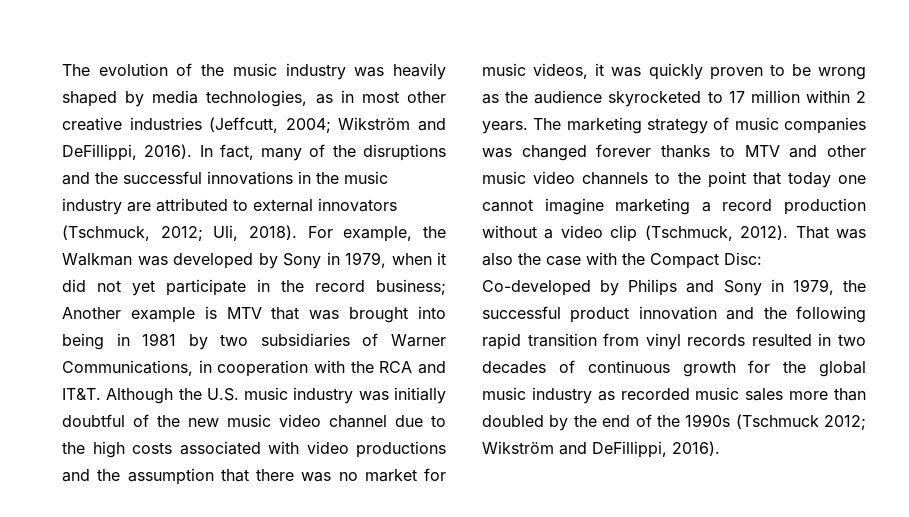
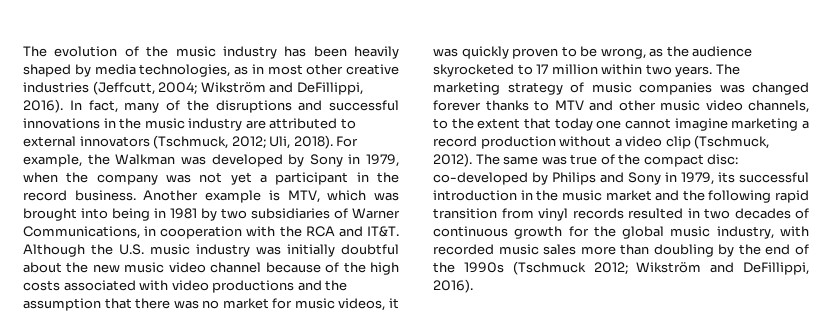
[354,67,385,77] was -> [284,46,347,57] has been
[95,172,118,184] the -> (323, 105) none
[437,252,446,265] [62,279,246,296] it did not yet participate -> [66,172,349,185] the company was not yet a participant
[376,279,446,295] business; -> [74,190,136,201] business.
[226,307,300,320] MTV that -> [287,190,367,203] MTV, which
[133,414,149,427] of -> [23,262,62,273] about
[395,415,446,427] due to -> [265,262,340,273] because of
[818,67,866,80] wrong -> [600,48,646,59] wrong,
[856,91,866,103] 2 -> [645,64,672,75] two
[582,171,746,188] channels to the point -> [748,100,809,113] [433,118,521,129] channels, to the extent
[795,226,866,239] [482,252,762,269] [482,280,591,296] That was also the case with the Compact Disc: Co-developed -> [475,154,739,167] [433,172,528,185] The same was true of the compact disc: co-developed
[843,280,866,292] [482,306,717,323] the successful product innovation -> [718,172,809,183] [433,190,652,201] its successful introduction in the music market
[531,387,615,404] industry as -> [716,226,809,239] industry, with
[482,415,544,427] doubled -> [653,244,714,257] doubling

